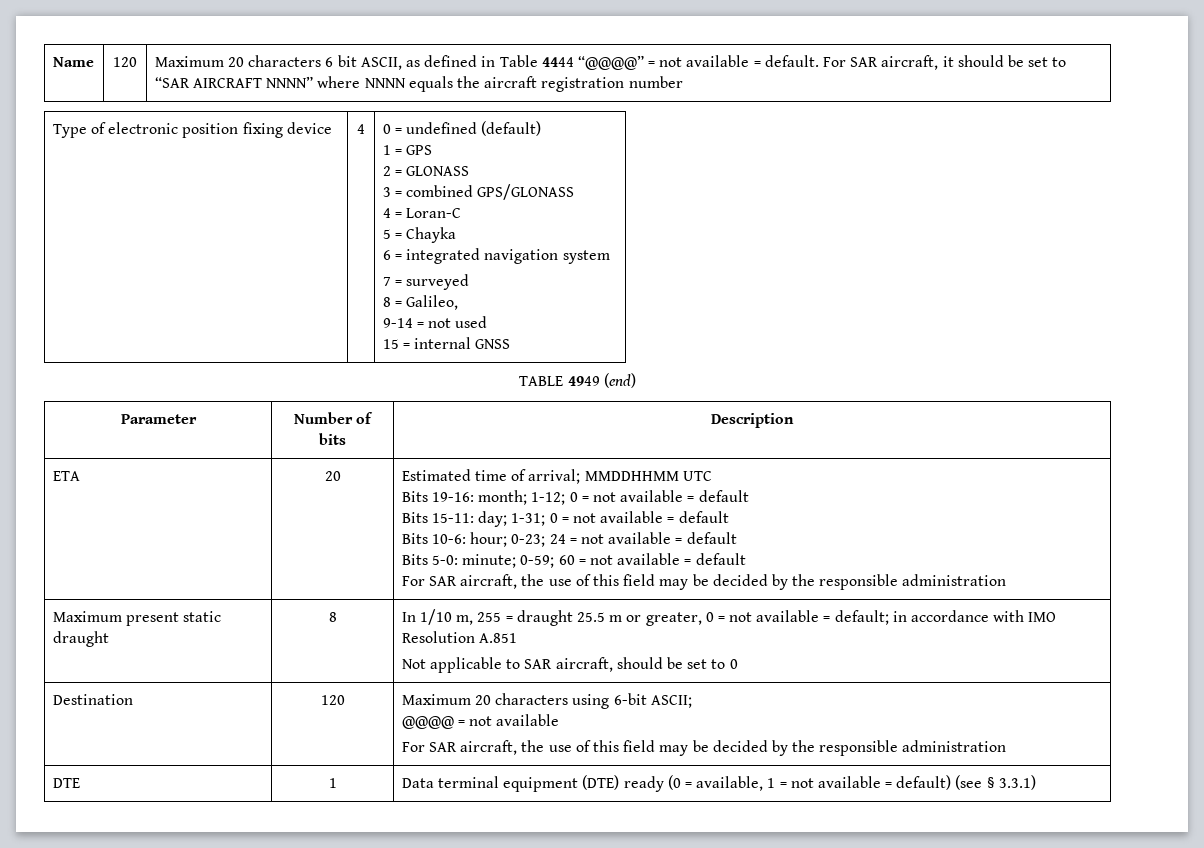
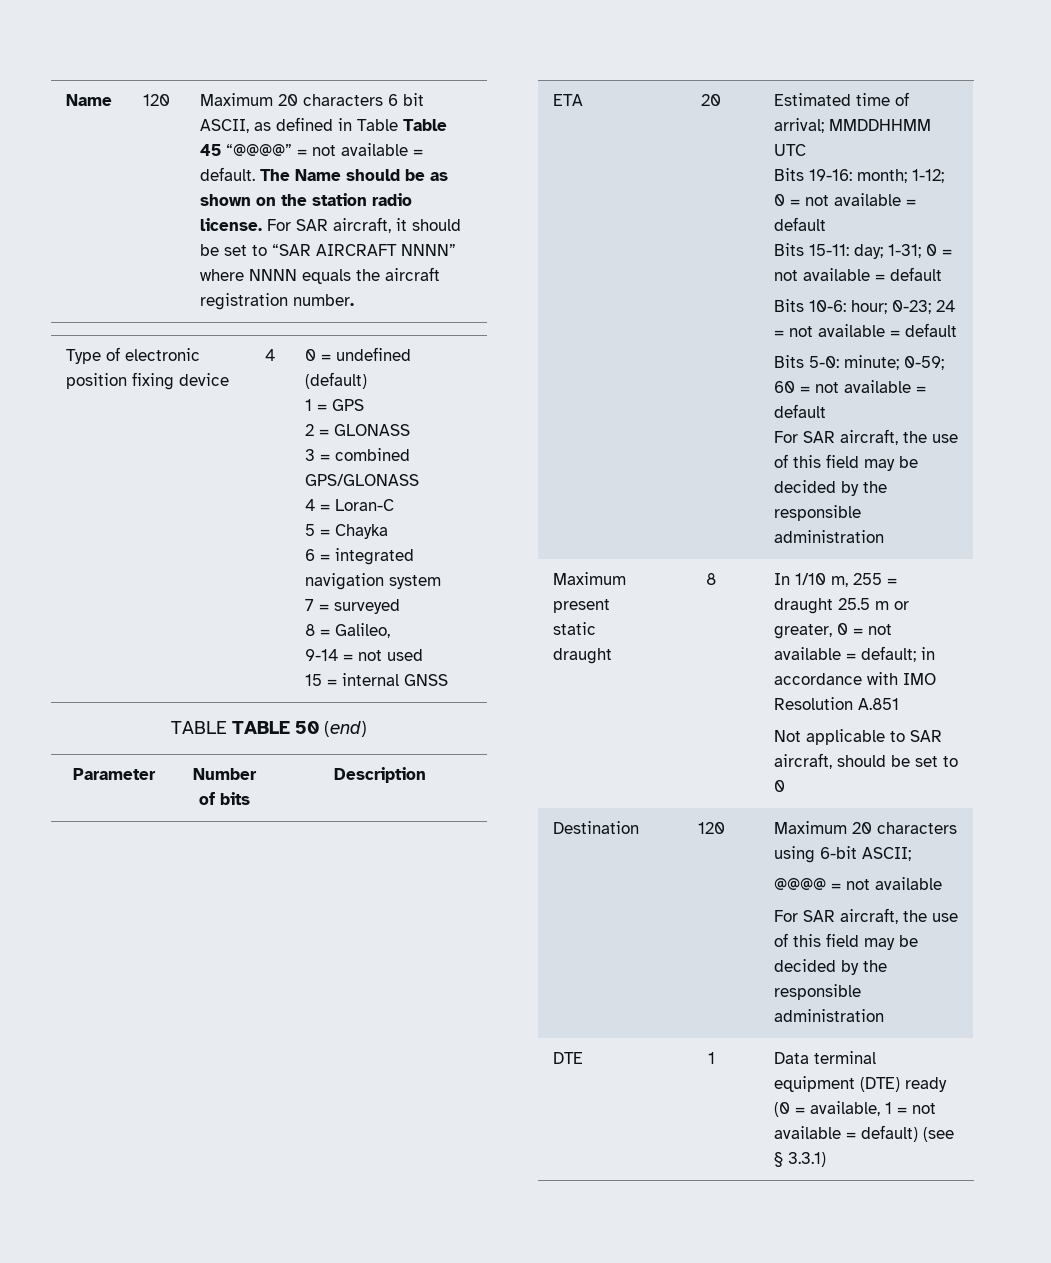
[541,57,574,67] 4444 -> [402,119,447,131] [199,144,221,156] Table 45
(819, 61) none -> [259,169,448,181] [199,193,412,206] [199,218,262,231] The Name should be as shown on the station radio license.
[628,76,683,88] number -> [292,294,354,306] number.
[567,376,600,386] 4949 -> [231,721,320,734] TABLE 50

